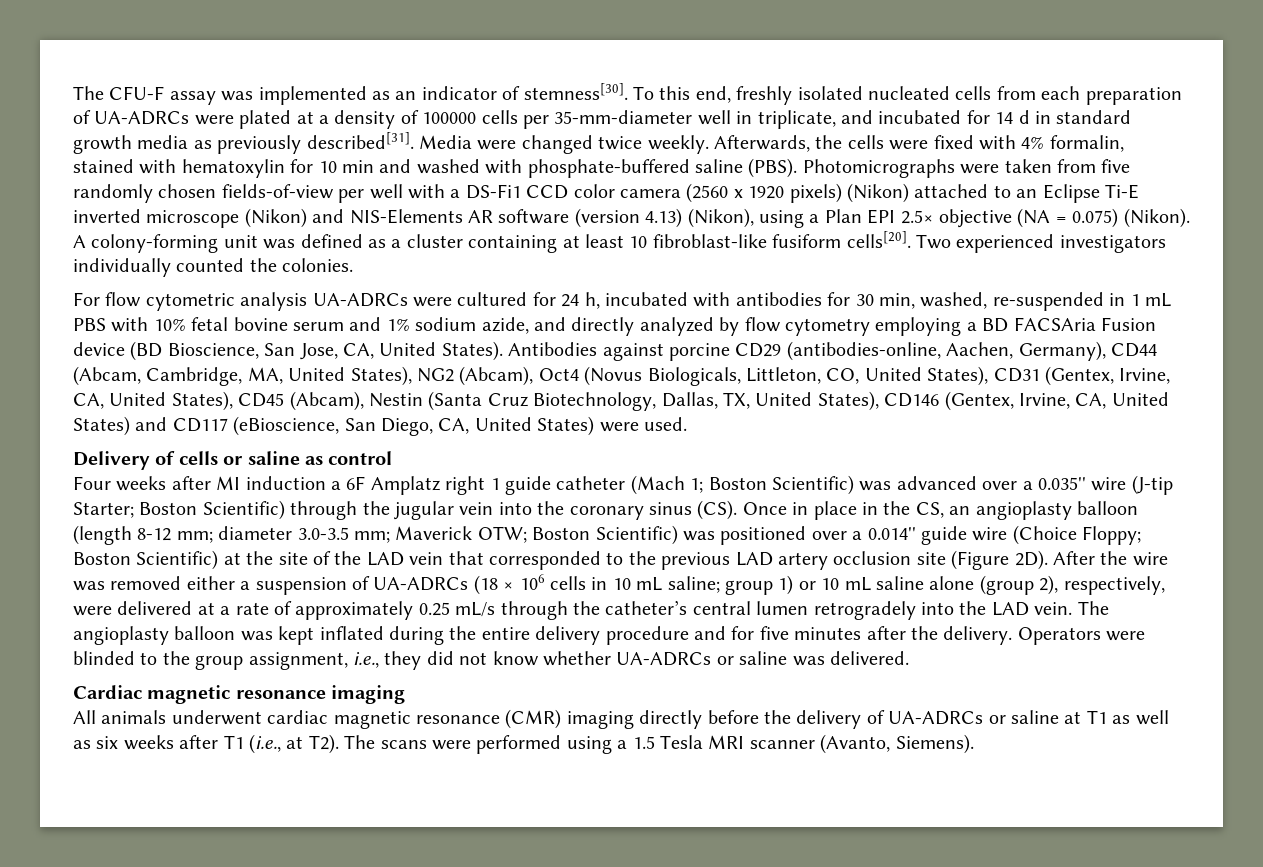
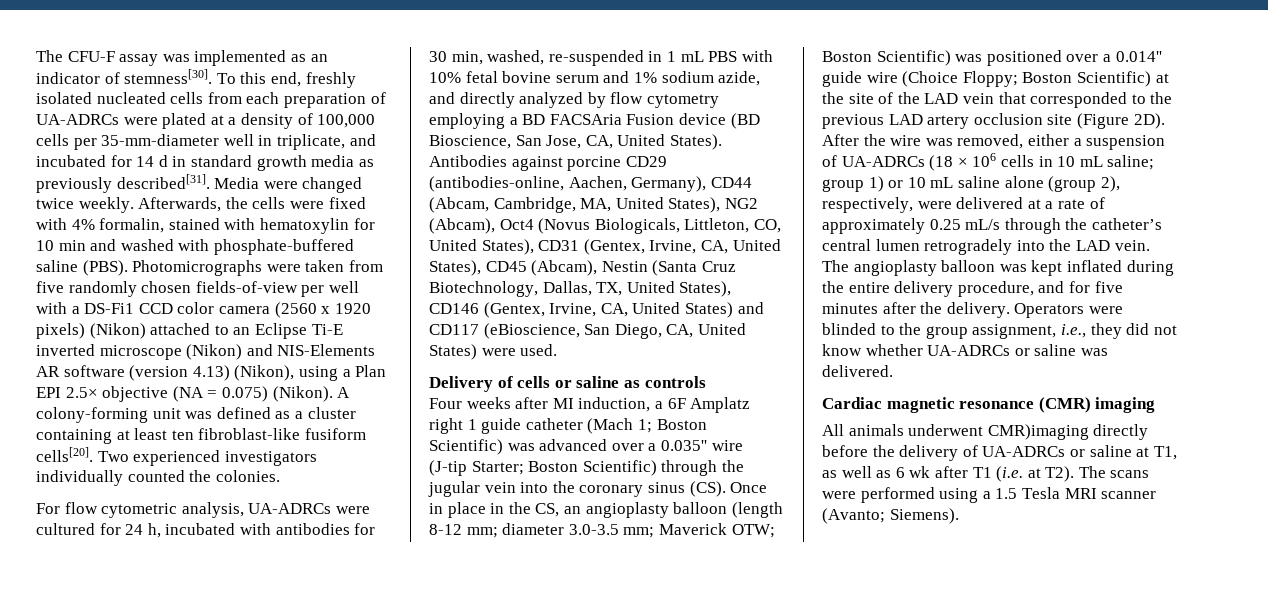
[422,112,477,124] 100000 -> [317,114,376,128] 100,000
[629,236,648,248] 10 -> [171,430,194,440] ten
[240,292,308,311] analysis -> [181,502,244,518] analysis,
[328,451,393,465] control -> [644,376,706,388] controls
[245,476,326,490] induction -> [578,397,651,412] induction,
[110,576,182,590] removed -> [957,134,1024,149] removed,
[605,626,689,645] procedure -> [957,281,1034,297] procedure,
(326, 694) none -> [1038,397,1091,413] (CMR)
[267,709,634,729] cardiac magnetic resonance (CMR) imaging -> [987,424,1089,440] CMR)imaging
[1086,710,1107,724] T1 -> [1153,446,1177,460] T1,
[96,735,174,750] six weeks -> [895,466,931,478] 6 wk
[249,734,281,754] (i.e., -> [996,466,1024,482] (i.e.
[820,734,891,754] (Avanto, -> [822,508,885,524] (Avanto;

